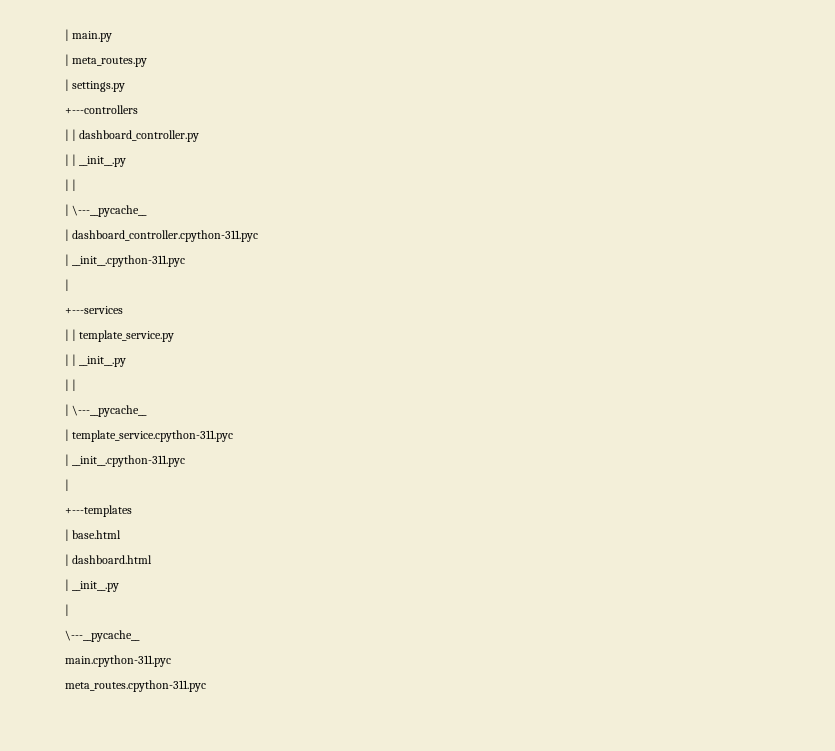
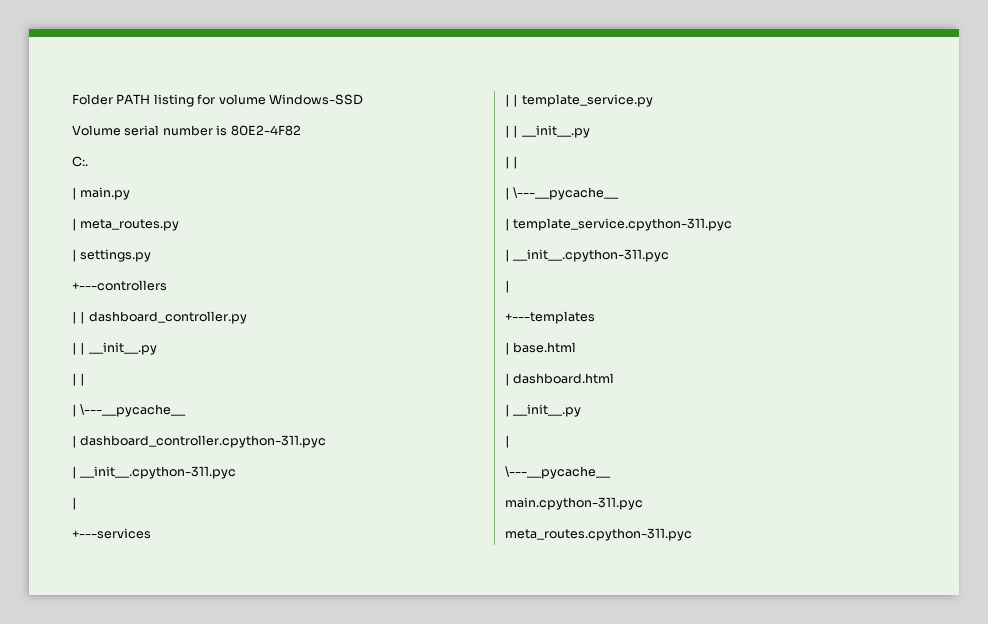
(65, 35) none -> [72,94,363,107] [72,125,301,136] [72,156,88,167] Folder PATH listing for volume Windows-SSD // Volume serial number is 80E2-4F82 // C:. //

